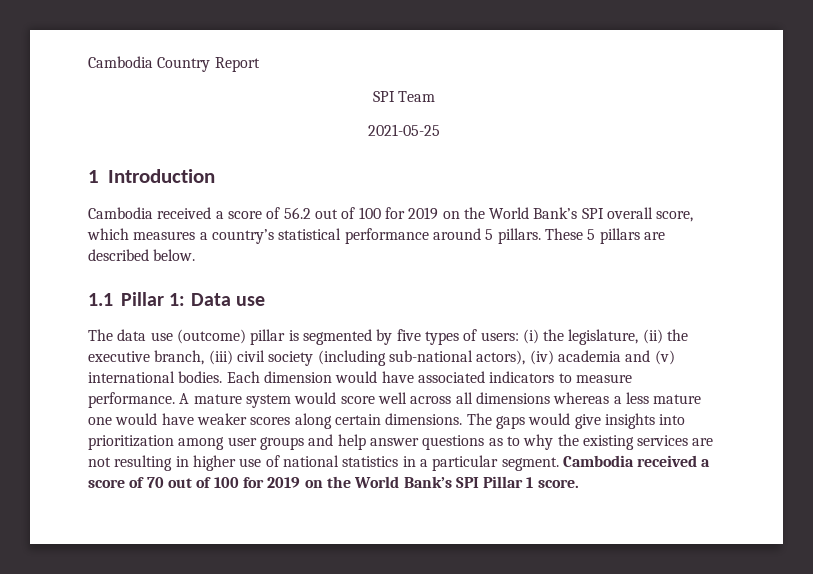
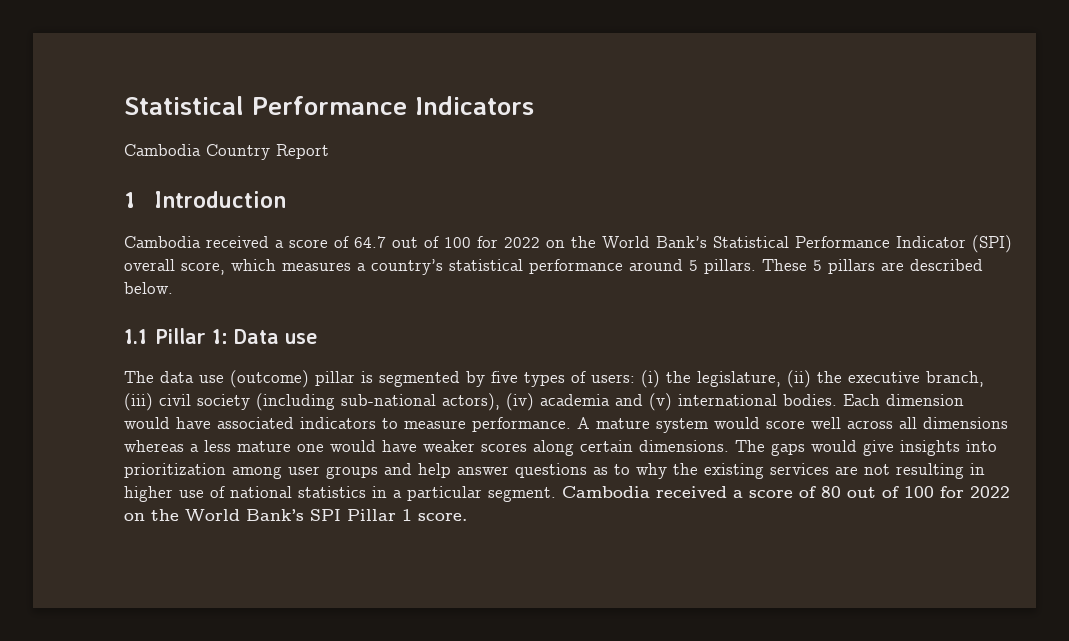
(88, 62) none -> [124,96,534,115] Statistical Performance Indicators //
[372,91,436,102] [368,124,440,136] // SPI Team // 2021-05-25 -> (329, 151) none
[283,207,604,220] 56.2 out of 100 for 2019 on the World Bank’s SPI -> [354,235,1012,253] 64.7 out of 100 for 2022 on the World Bank’s Statistical Performance Indicator (SPI)
[146,477,301,488] 70 out of 100 for 2019 -> [821,486,1010,498] 80 out of 100 for 2022

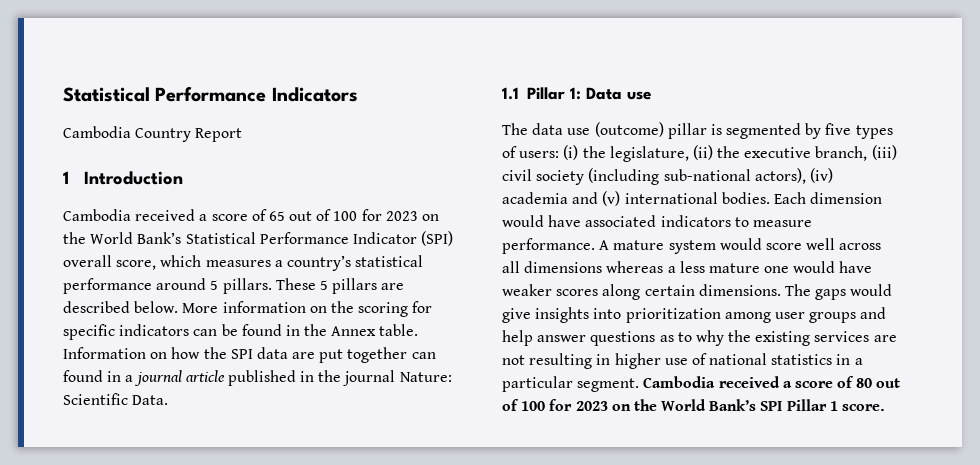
[354,236,540,248] 64.7 out of 100 for 2022 -> [268,209,418,221] 65 out of 100 for 2023
(173, 288) none -> [182,301,433,317] [63,324,419,340] [63,347,436,363] [63,370,452,386] [63,393,169,405] More information on the scoring for specific indicators can be found in the Annex table. Information on how the SPI data are put together can found in a journal article published in the journal Nature: Scientific Data.
[970,486,1010,498] 2022 -> [575,401,608,411] 2023

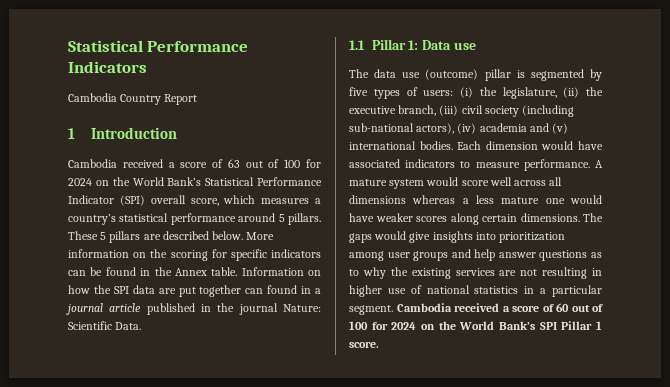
[268,209,418,221] 65 out of 100 for 2023 -> [227,159,321,168] [68,178,92,186] 63 out of 100 for 2024
[856,378,901,388] [502,399,608,411] 80 out of 100 for 2023 -> [556,303,603,312] [349,321,417,330] 60 out of 100 for 2024

